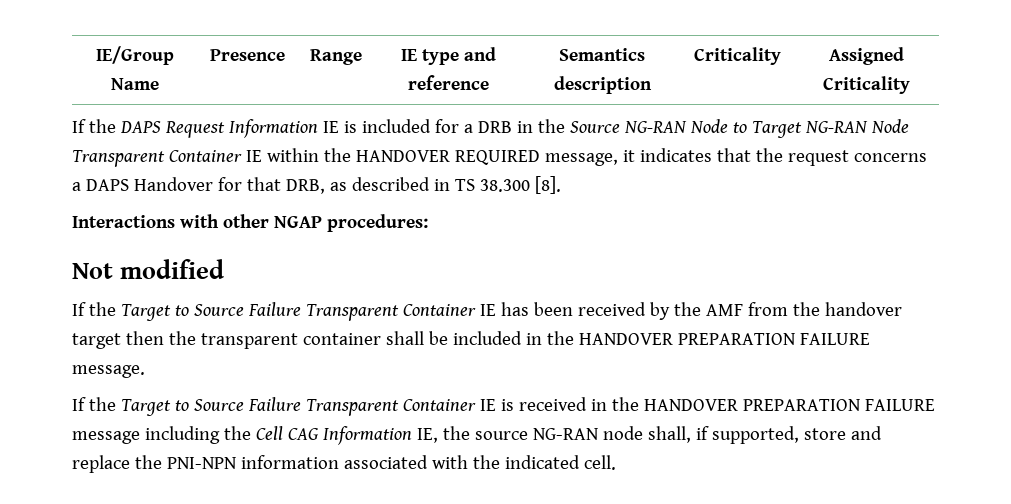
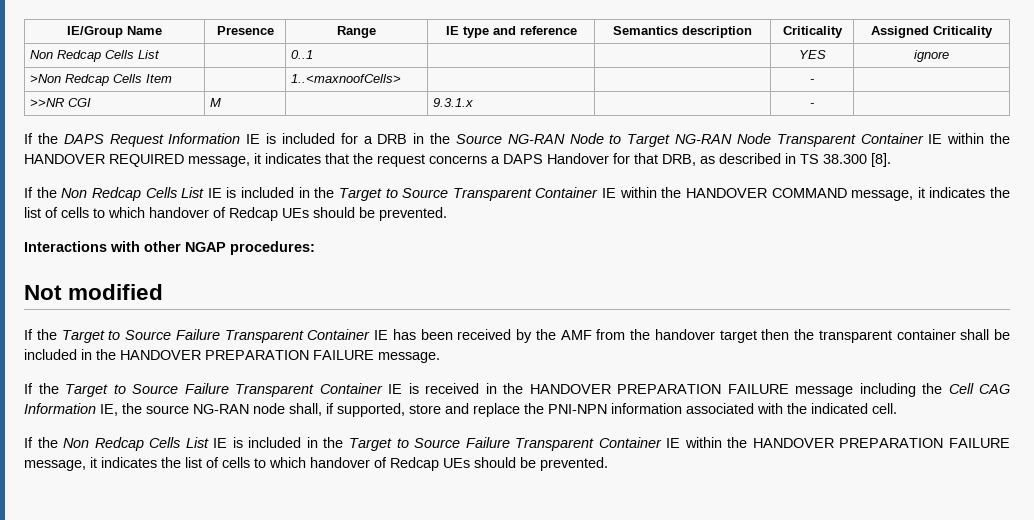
(910, 85) none -> [30,50,161,62] [291,50,314,59] [798,50,826,59] [914,50,949,62] [30,74,173,86] [291,74,402,83] [810,79,815,83] [30,98,92,107] [210,98,222,107] [433,98,474,107] [810,103,815,107] // Non Redcap Cells List | | 0..1 | | | YES | ignore // >Non Redcap Cells Item | | 1..<maxnoofCells> | | | - | // >>NR CGI | M | | 9.3.1.x | | - |
(561, 185) none -> [24,187,1010,201] [24,207,447,221] // If the Non Redcap Cells List IE is included in the Target to Source Transparent Container IE within the HANDOVER COMMAND message, it indicates the list of cells to which handover of Redcap UEs should be prevented.
(616, 462) none -> [24,437,1010,451] [24,457,608,471] // If the Non Redcap Cells List IE is included in the Target to Source Failure Transparent Container IE within the HANDOVER PREPARATION FAILURE message, it indicates the list of cells to which handover of Redcap UEs should be prevented.

